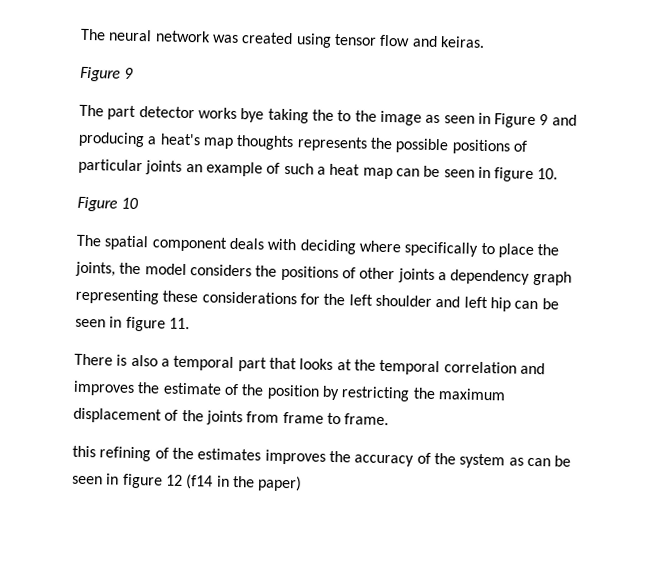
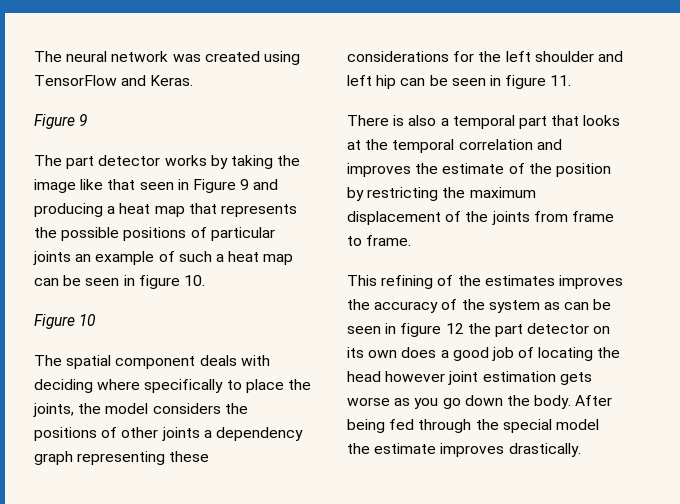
[333,33,485,48] tensor flow and keiras. -> [34,75,194,86] TensorFlow and Keras.
[240,108,265,123] bye -> [210,155,228,169] by
[337,110,441,126] to the image as -> [34,179,136,193] image like that
[159,133,295,151] heat's map thoughts -> [119,203,217,217] heat map that
[72,445,96,458] this -> [347,275,377,286] This
[185,474,303,492] (f14 in the paper) -> [467,323,611,337] [347,347,621,361] [347,371,592,385] [347,395,613,409] [347,419,599,433] [347,443,581,457] the part detector on its own does a good job of locating the head however joint estimation gets worse as you go down the body. After being fed through the special model the estimate improves drastically.

